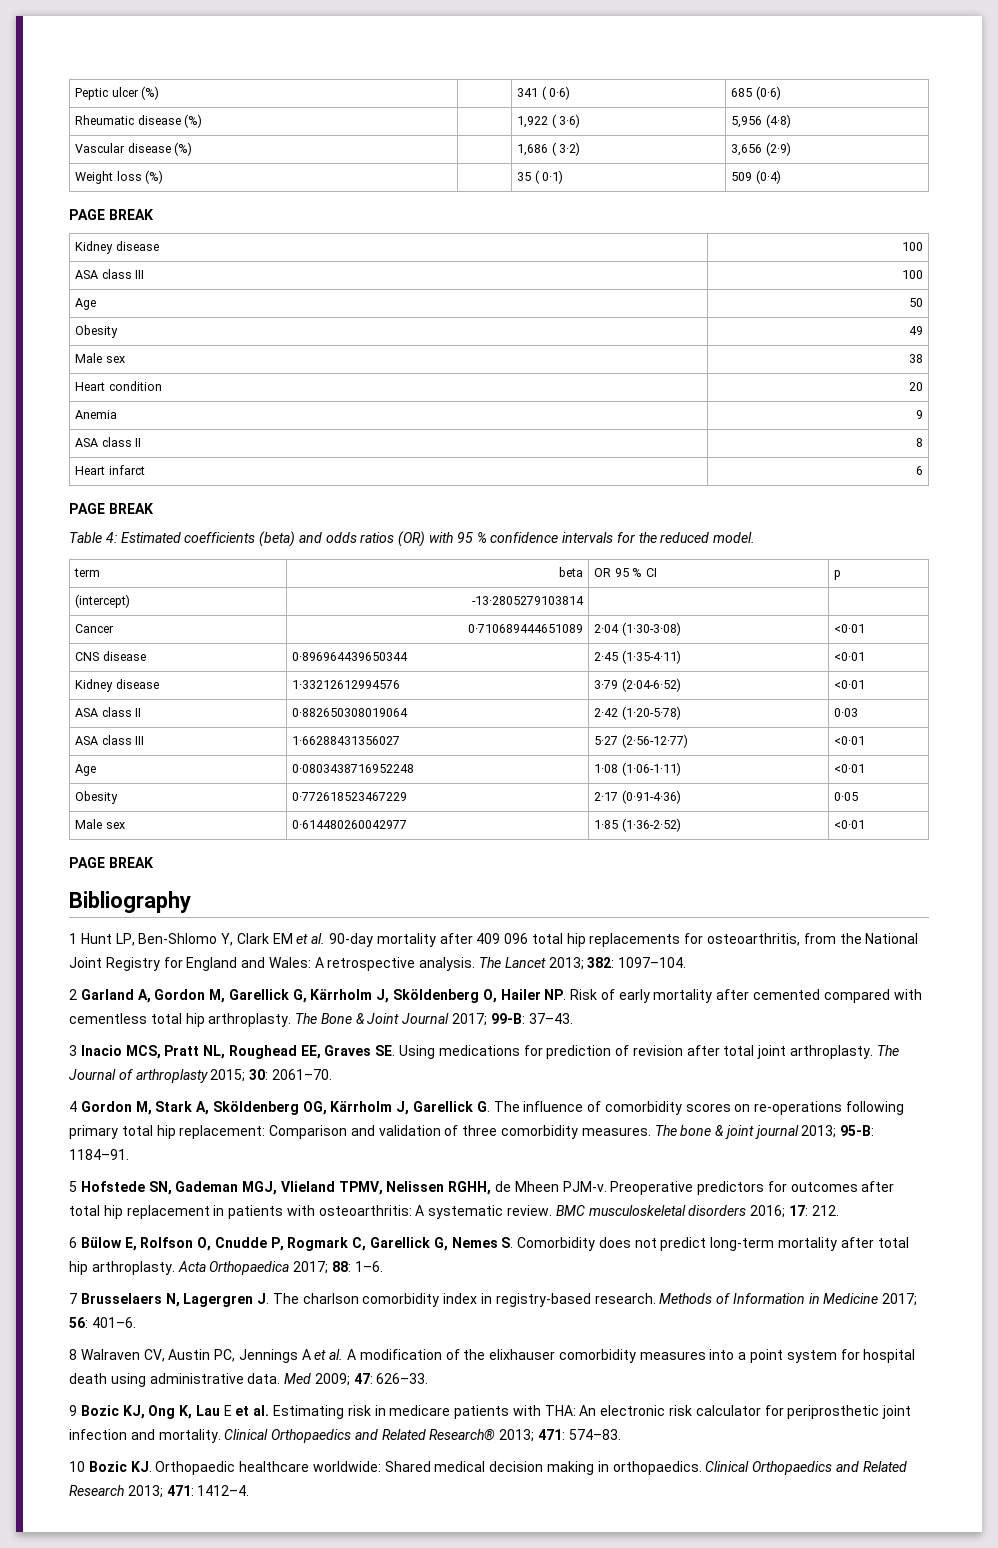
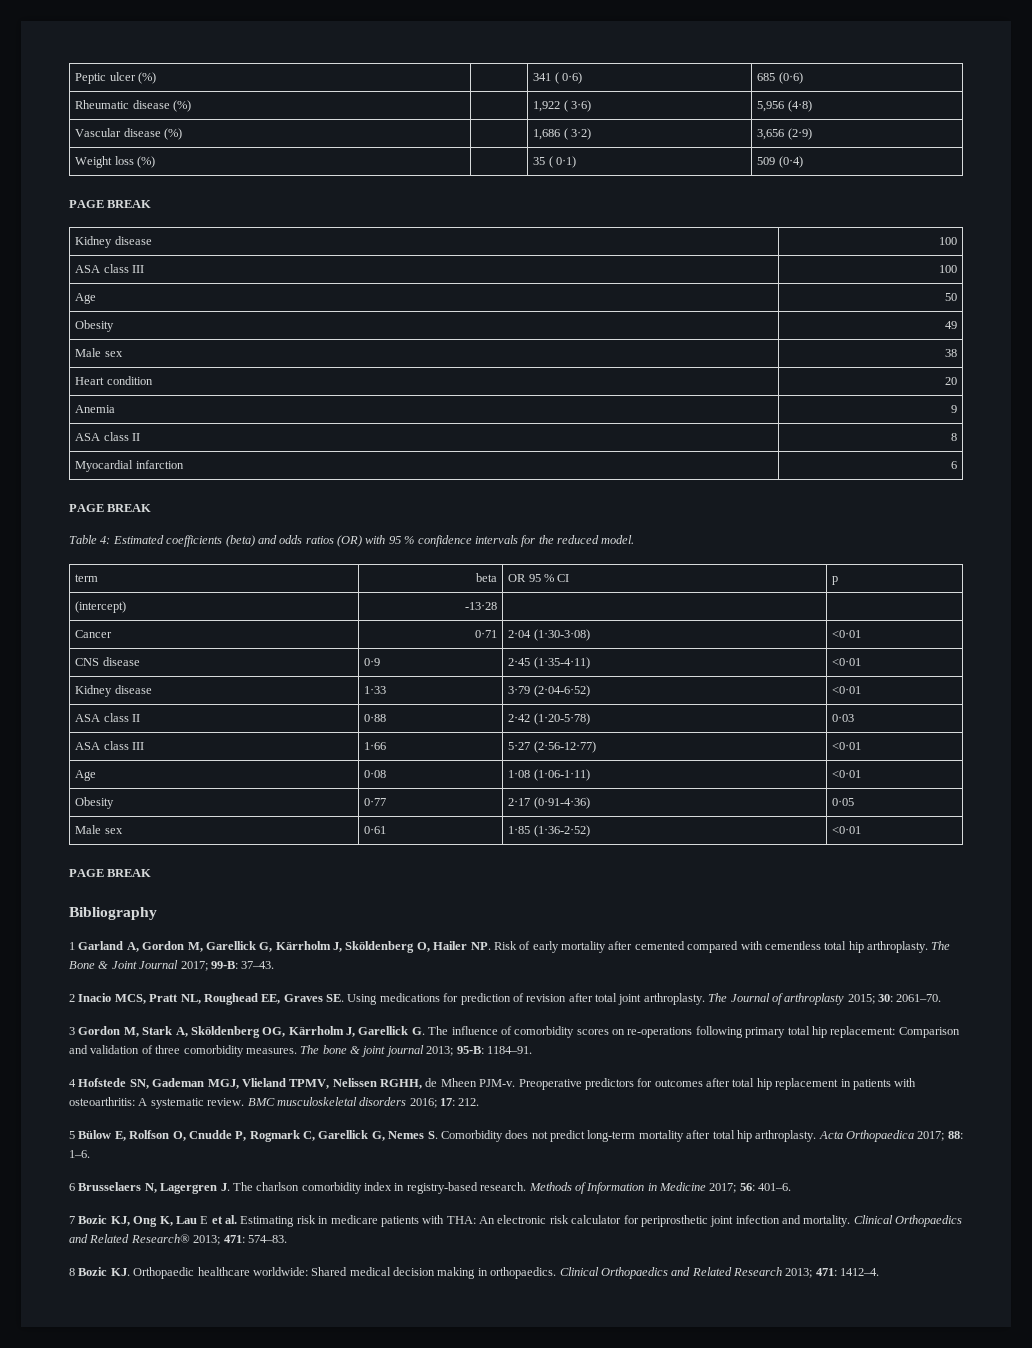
[75,465,145,475] Heart infarct -> [75,460,184,472] Myocardial infarction
[471,596,584,605] -13·2805279103814 -> [464,602,497,610] -13·28
[467,624,583,633] 0·710689444651089 -> [474,630,497,638] 0·71
[292,652,409,661] 0·896964439650344 -> [364,658,381,666] 0·9
[292,680,401,689] 1·33212612994576 -> [364,686,387,694] 1·33
[292,708,409,717] 0·882650308019064 -> [364,714,387,722] 0·88
[292,736,401,745] 1·66288431356027 -> [364,742,387,750] 1·66
[292,764,415,773] 0·0803438716952248 -> [364,770,387,778] 0·08
[292,792,408,801] 0·772618523467229 -> [364,798,387,806] 0·77
[292,820,408,829] 0·614480260042977 -> [364,826,387,834] 0·61
[80,933,919,947] [69,957,687,971] [69,989,77,1000] Hunt LP, Ben-Shlomo Y, Clark EM et al. 90-day mortality after 409 096 total hip replacements for osteoarthritis, from the National Joint Registry for England and Wales: A retrospective analysis. The Lancet 2013; 382: 1097–104. // 2 -> (75, 946) none
[69,1045,77,1056] 3 -> [69,994,75,1002] 2
[69,1101,77,1112] 4 -> [69,1027,75,1035] 3
[69,1181,77,1192] 5 -> [69,1079,76,1087] 4
[69,1237,77,1248] 6 -> [69,1131,75,1139] 5
[69,1293,77,1304] 7 -> [69,1183,75,1191] 6
[69,1349,916,1363] [69,1373,429,1387] [69,1405,77,1416] 8 Walraven CV, Austin PC, Jennings A et al. A modification of the elixhauser comorbidity measures into a point system for hospital death using administrative data. Med 2009; 47: 626–33. // 9 -> [69,1216,75,1224] 7
[69,1461,85,1472] 10 -> [69,1268,75,1276] 8

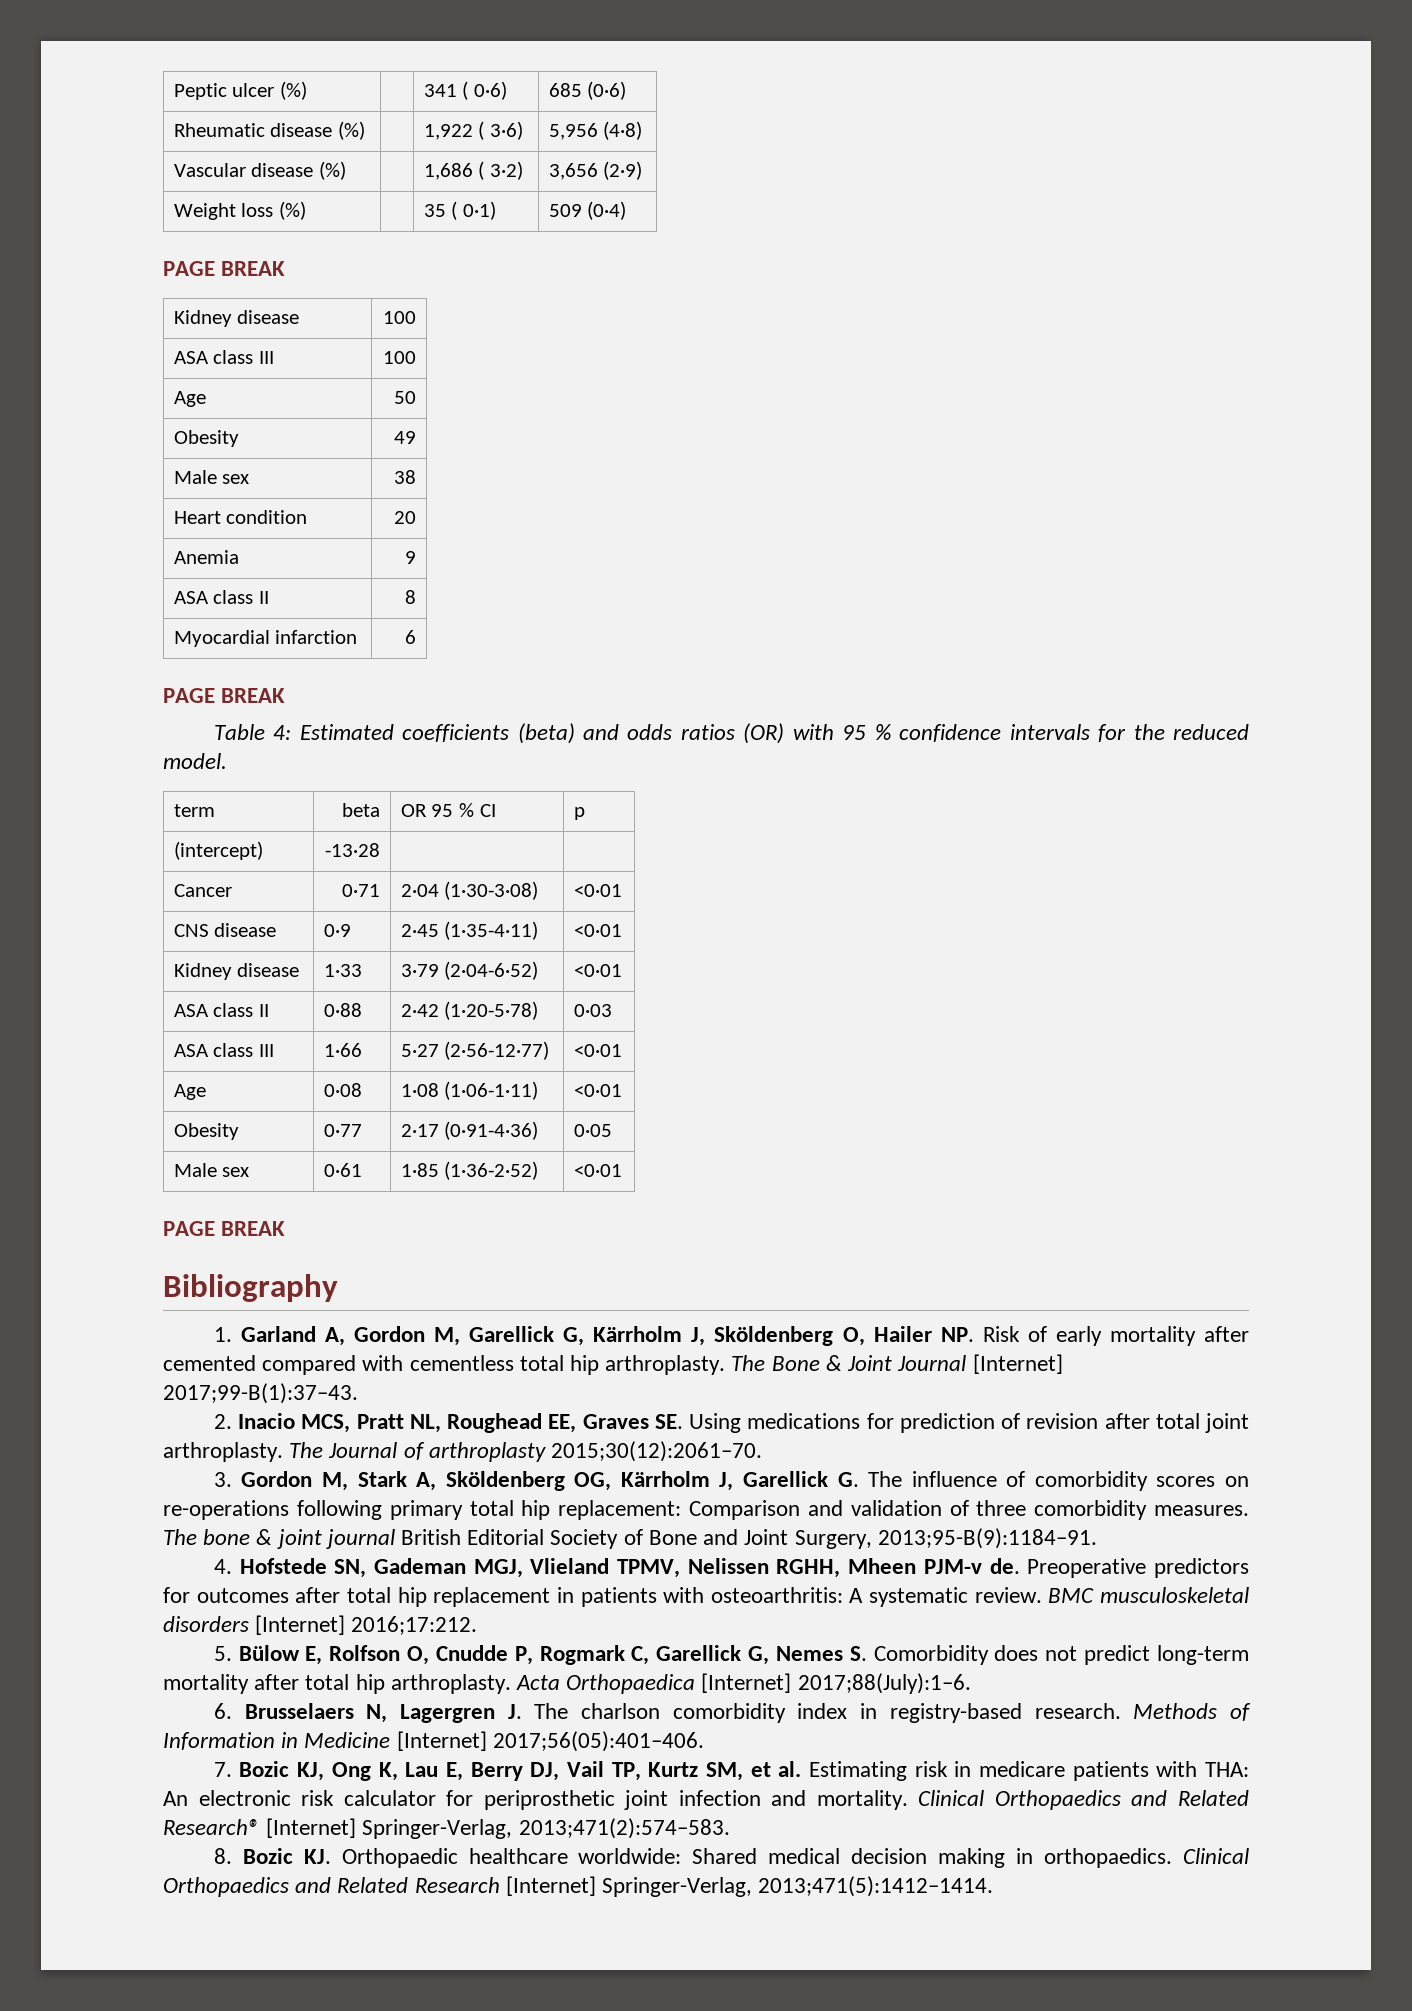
[69,942,75,950] 1 -> [213,1327,232,1342] 1.
[180,961,275,971] [69,994,75,1002] 2017; 99-B: 37–43. // 2 -> [972,1354,1063,1374] [163,1383,358,1404] [213,1414,232,1429] [Internet] 2017;99-B(1):37–43. // 2.
[847,994,942,1004] [69,1027,75,1035] 2015; 30: 2061–70. // 3 -> [551,1441,763,1462] [213,1472,232,1487] 2015;30(12):2061–70. // 3.
[426,1046,532,1056] [69,1079,76,1087] 2013; 95-B: 1184–91. // 4 -> [401,1528,1097,1549] [213,1559,232,1574] British Editorial Society of Bone and Joint Surgery, 2013;95-B(9):1184–91. // 4.
[425,1078,516,1087] de Mheen PJM-v. -> [848,1558,1020,1574] Mheen PJM-v de.
[409,1098,480,1108] [69,1131,75,1139] 2016; 17: 212. // 5 -> [255,1615,478,1635] [213,1646,232,1661] [Internet] 2016;17:212. // 5.
[917,1131,963,1141] [69,1150,90,1158] [69,1183,75,1191] 2017; 88: 1–6. // 6 -> [701,1673,971,1694] [213,1703,232,1719] [Internet] 2017;88(July):1–6. // 6.
[709,1183,792,1193] [69,1216,75,1224] 2017; 56: 401–6. // 7 -> [396,1731,704,1752] [213,1762,232,1777] [Internet] 2017;56(05):401–406. // 7.
[200,1216,209,1224] E -> [445,1761,743,1781] E, Berry DJ, Vail TP, Kurtz SM,
[193,1235,287,1245] [69,1268,75,1276] 2013; 471: 574–83. // 8 -> [266,1818,730,1839] [213,1848,232,1864] [Internet] Springer-Verlag, 2013;471(2):574–583. // 8.
[785,1268,880,1278] 2013; 471: 1412–4. -> [505,1876,994,1897] [Internet] Springer-Verlag, 2013;471(5):1412–1414.

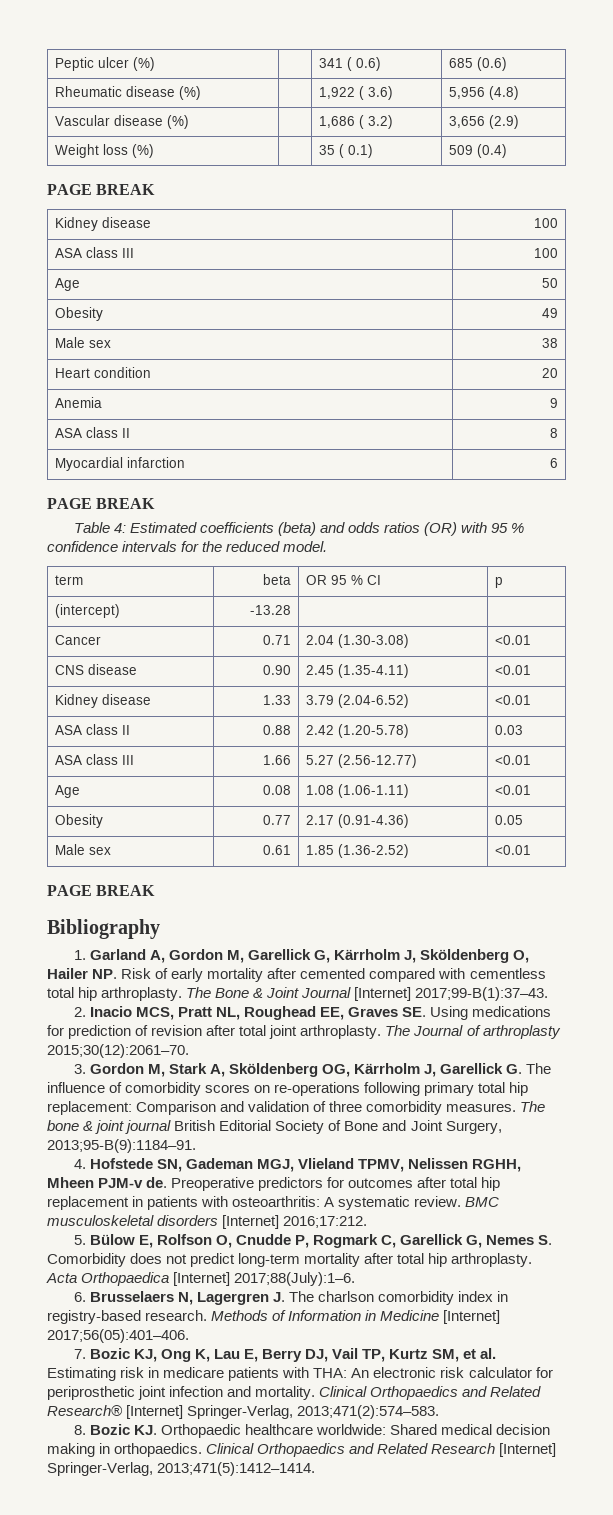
[473,81,507,100] 0·6) -> [355,57,381,71] 0.6)
[587,81,627,100] (0·6) -> [476,57,507,71] (0.6)
[489,121,523,140] 3·6) -> [367,86,393,100] 3.6)
[603,121,643,140] (4·8) -> [488,86,519,100] (4.8)
[489,161,523,180] 3·2) -> [367,115,393,129] 3.2)
[603,161,643,180] (2·9) -> [488,115,519,129] (2.9)
[462,201,496,220] 0·1) -> [347,144,373,158] 0.1)
[587,201,627,220] (0·4) -> [476,144,507,158] (0.4)
[325,843,381,857] -13·28 -> [250,605,292,615] -13.28
[342,884,381,897] [400,881,539,900] [573,884,622,897] [173,923,277,937] [323,924,351,937] [400,921,539,940] [573,924,622,937] [173,963,300,980] [323,964,362,977] [400,961,539,980] [573,964,622,977] [173,1003,269,1017] [323,1003,362,1017] [400,1001,539,1020] [573,1004,612,1017] [173,1043,274,1057] [323,1043,362,1057] [400,1041,550,1060] [573,1044,622,1057] [173,1084,206,1100] [323,1083,362,1097] [400,1081,539,1100] [573,1084,622,1097] [173,1123,239,1140] [323,1124,362,1137] [400,1121,539,1140] [573,1124,612,1137] [173,1163,250,1177] [323,1163,362,1177] [400,1161,539,1180] [573,1164,622,1177] 0·71 | 2·04 (1·30-3·08) | <0·01 // CNS disease | 0·9 | 2·45 (1·35-4·11) | <0·01 // Kidney disease | 1·33 | 3·79 (2·04-6·52) | <0·01 // ASA class II | 0·88 | 2·42 (1·20-5·78) | 0·03 // ASA class III | 1·66 | 5·27 (2·56-12·77) | <0·01 // Age | 0·08 | 1·08 (1·06-1·11) | <0·01 // Obesity | 0·77 | 2·17 (0·91-4·36) | 0·05 // Male sex | 0·61 | 1·85 (1·36-2·52) | <0·01 -> [263,635,292,645] [305,634,409,648] [494,635,531,645] [54,664,137,675] [263,665,292,675] [305,664,409,678] [494,665,531,675] [54,694,151,708] [263,695,292,705] [305,694,409,708] [494,695,531,705] [54,724,130,735] [263,725,292,735] [305,724,409,738] [494,725,523,735] [54,754,134,765] [263,755,292,765] [305,754,417,768] [494,755,531,765] [54,785,80,798] [263,785,292,795] [305,784,409,798] [494,785,531,795] [54,814,103,828] [263,815,292,825] [305,814,409,828] [494,815,523,825] [54,844,111,855] [263,845,292,855] [305,844,409,858] [494,845,531,855] 0.71 | 2.04 (1.30-3.08) | <0.01 // CNS disease | 0.90 | 2.45 (1.35-4.11) | <0.01 // Kidney disease | 1.33 | 3.79 (2.04-6.52) | <0.01 // ASA class II | 0.88 | 2.42 (1.20-5.78) | 0.03 // ASA class III | 1.66 | 5.27 (2.56-12.77) | <0.01 // Age | 0.08 | 1.08 (1.06-1.11) | <0.01 // Obesity | 0.77 | 2.17 (0.91-4.36) | 0.05 // Male sex | 0.61 | 1.85 (1.36-2.52) | <0.01

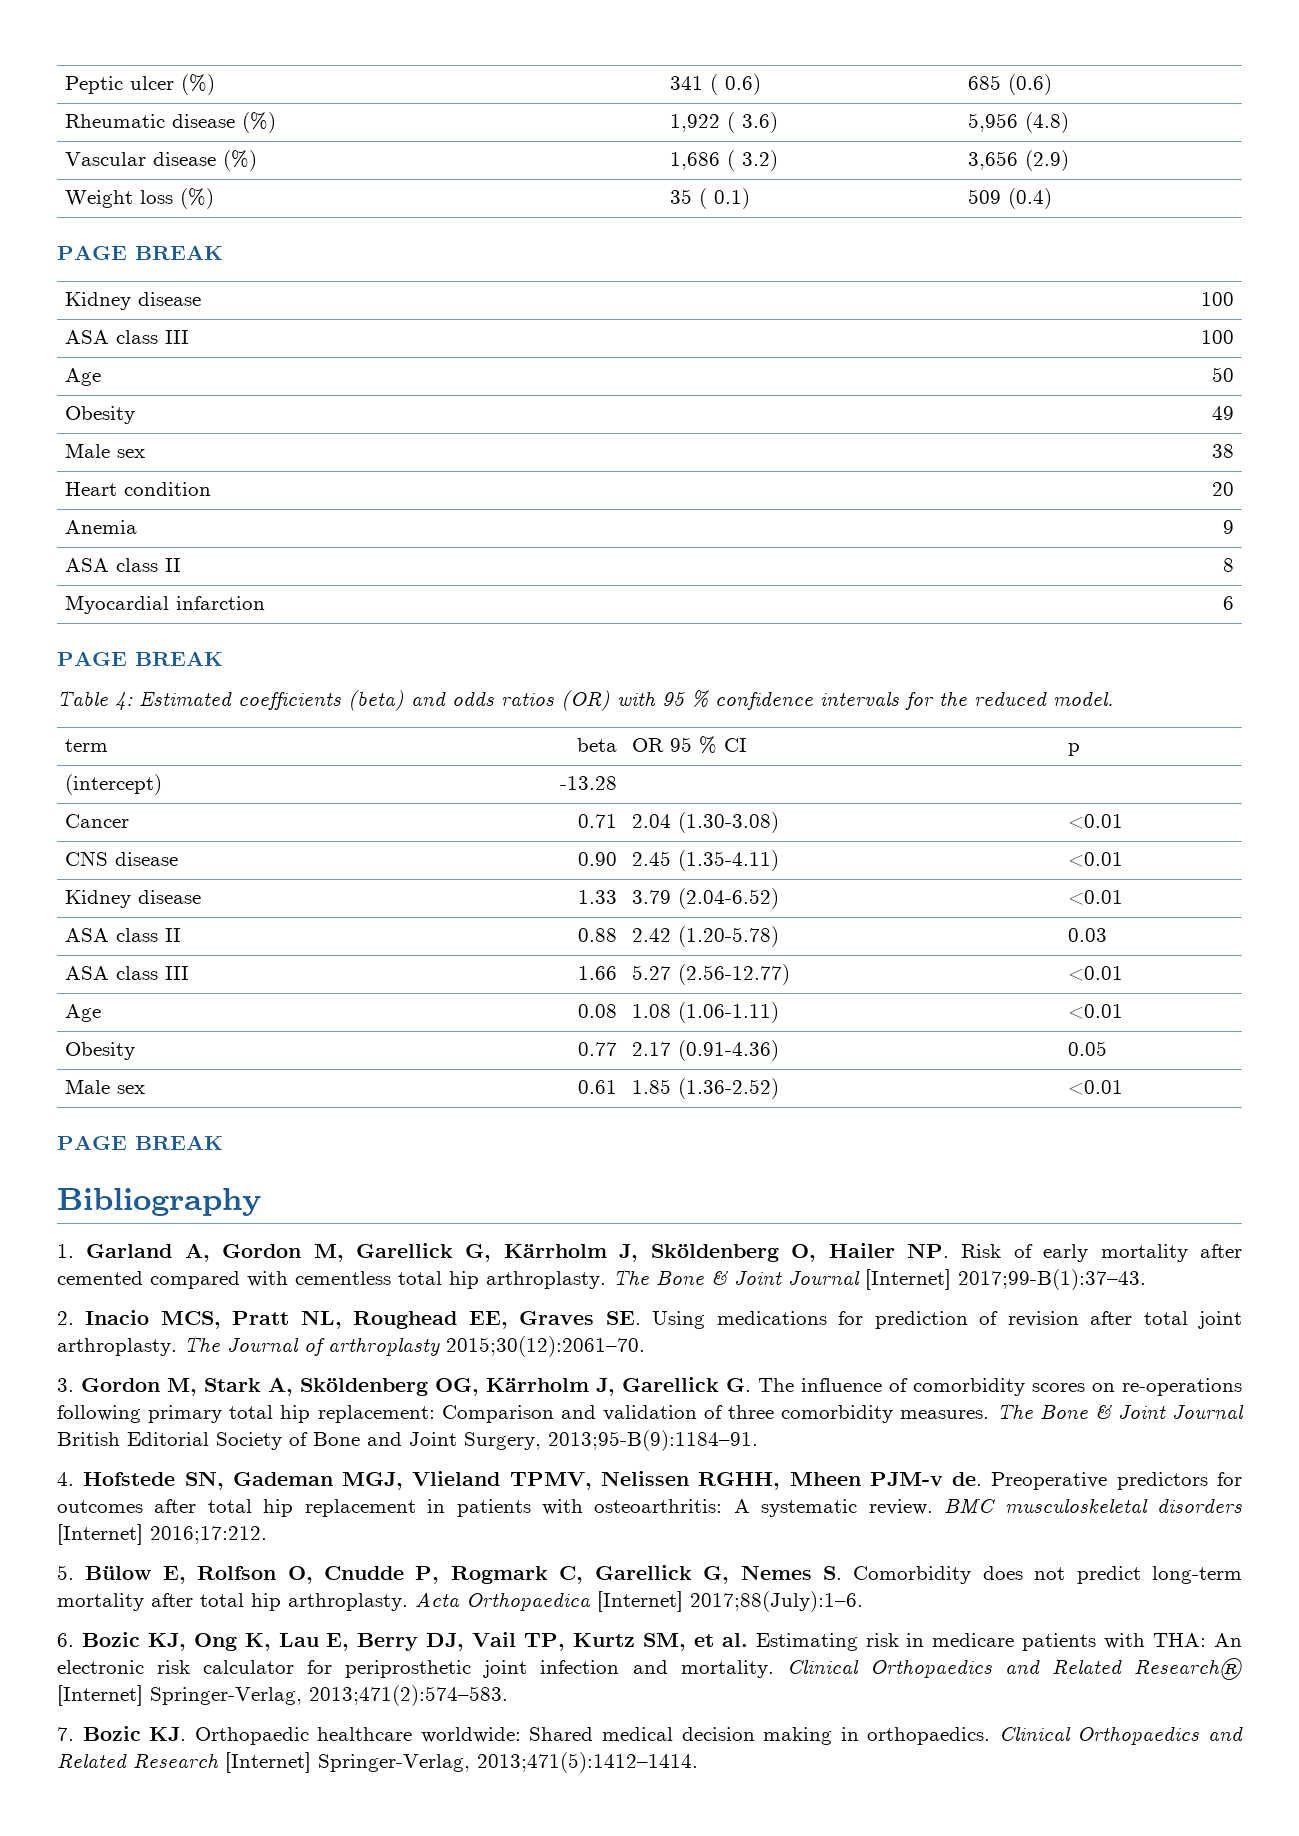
[47,1120,172,1134] bone & joint journal -> [1039,1404,1244,1419] Bone & Joint Journal
[89,1291,509,1305] [47,1310,501,1324] [47,1329,189,1343] [73,1349,86,1359] Brusselaers N, Lagergren J. The charlson comorbidity index in registry-based research. Methods of Information in Medicine [Internet] 2017;56(05):401–406. // 7. -> (74, 1640) none
[73,1425,86,1435] 8. -> [57,1727,74,1741] 7.

